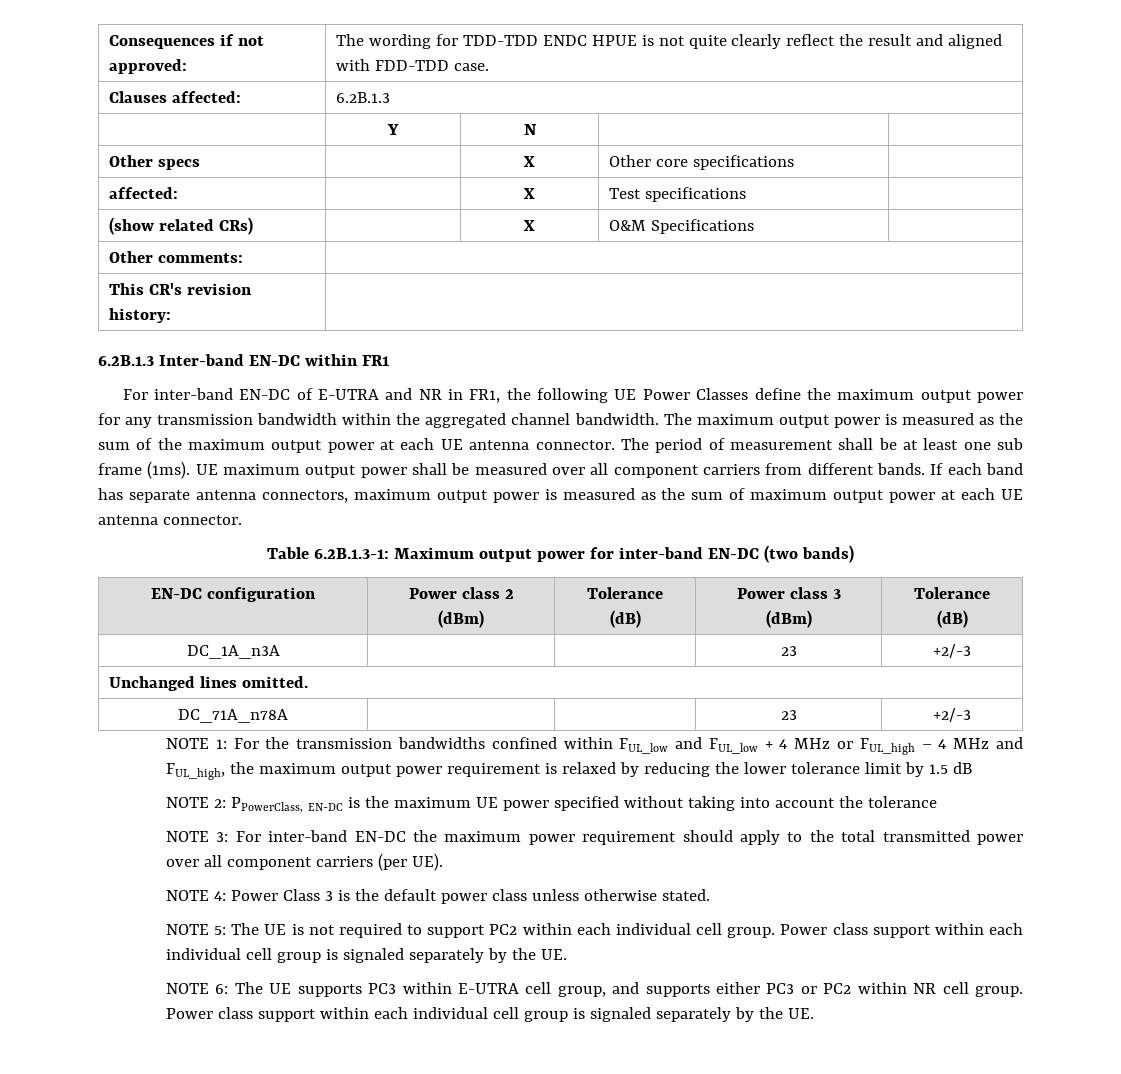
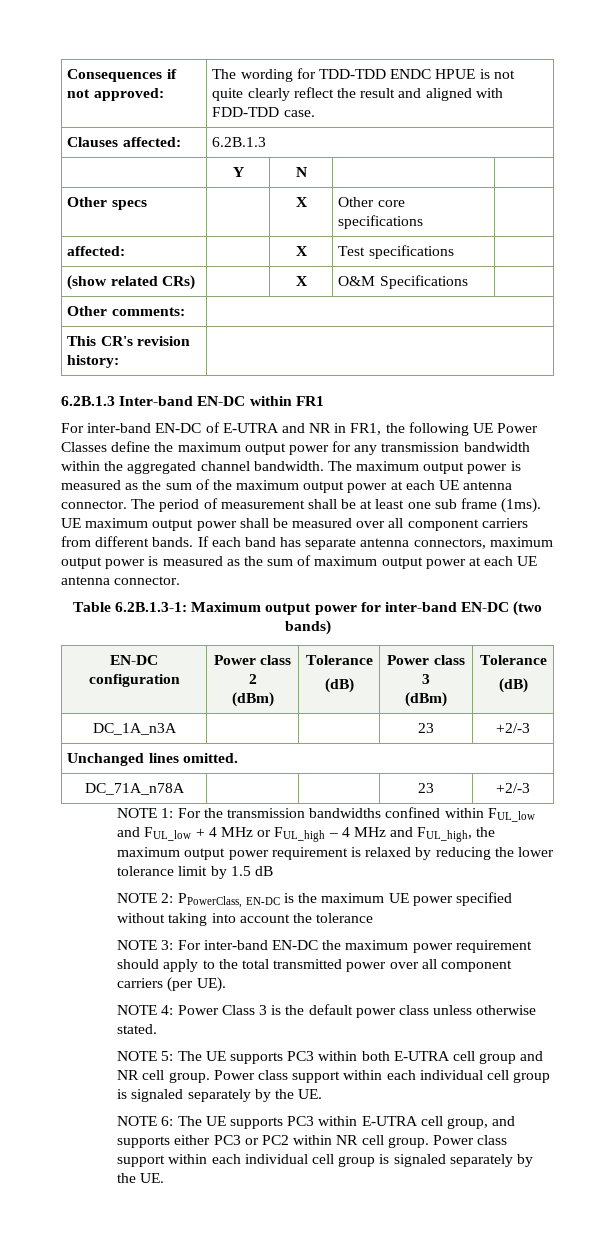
[291,923,691,938] is not required to support PC2 within each individual -> [229,1051,544,1064] [117,1070,140,1080] supports PC3 within both E-UTRA cell group and NR

